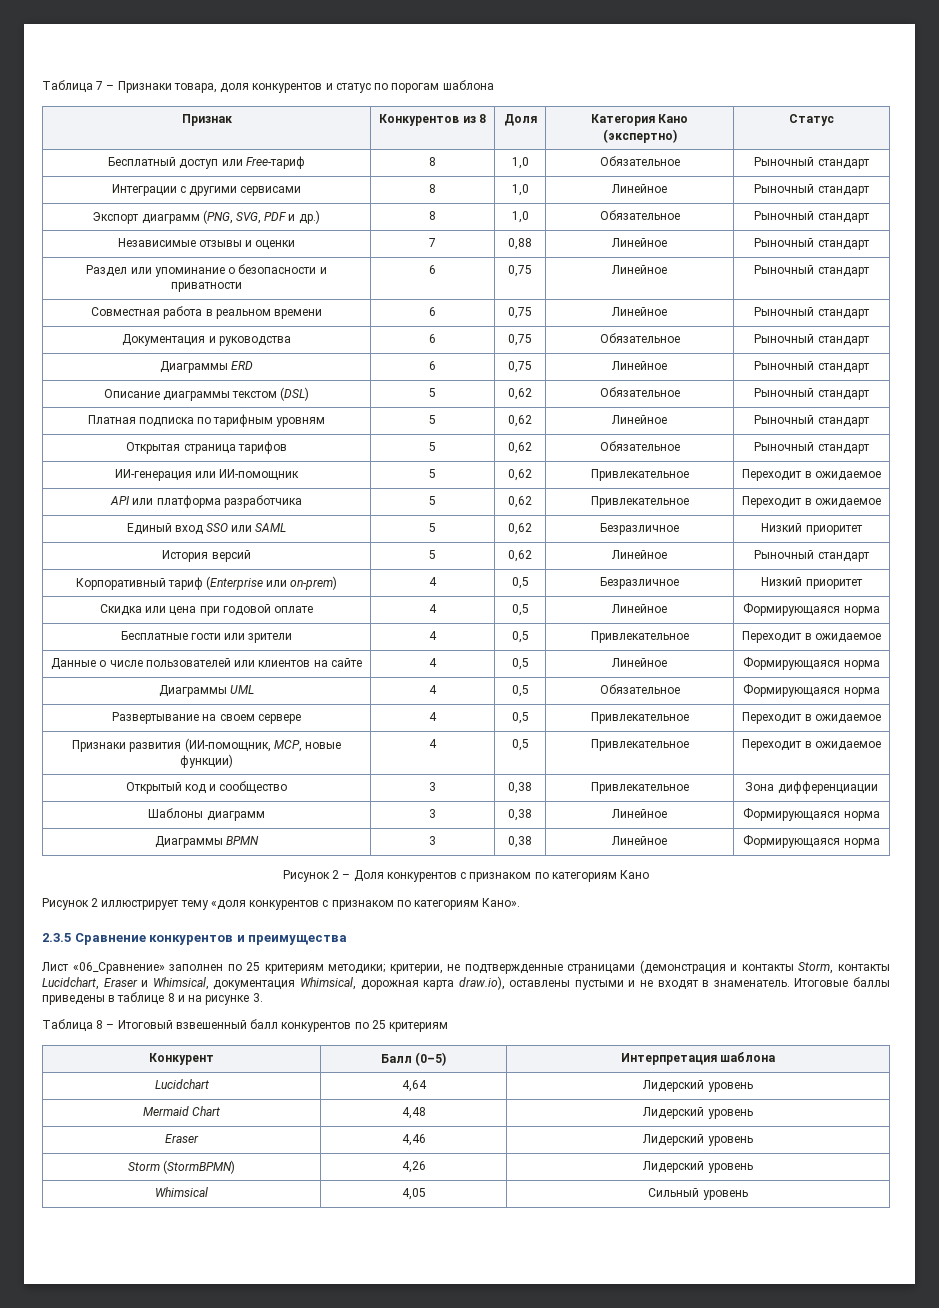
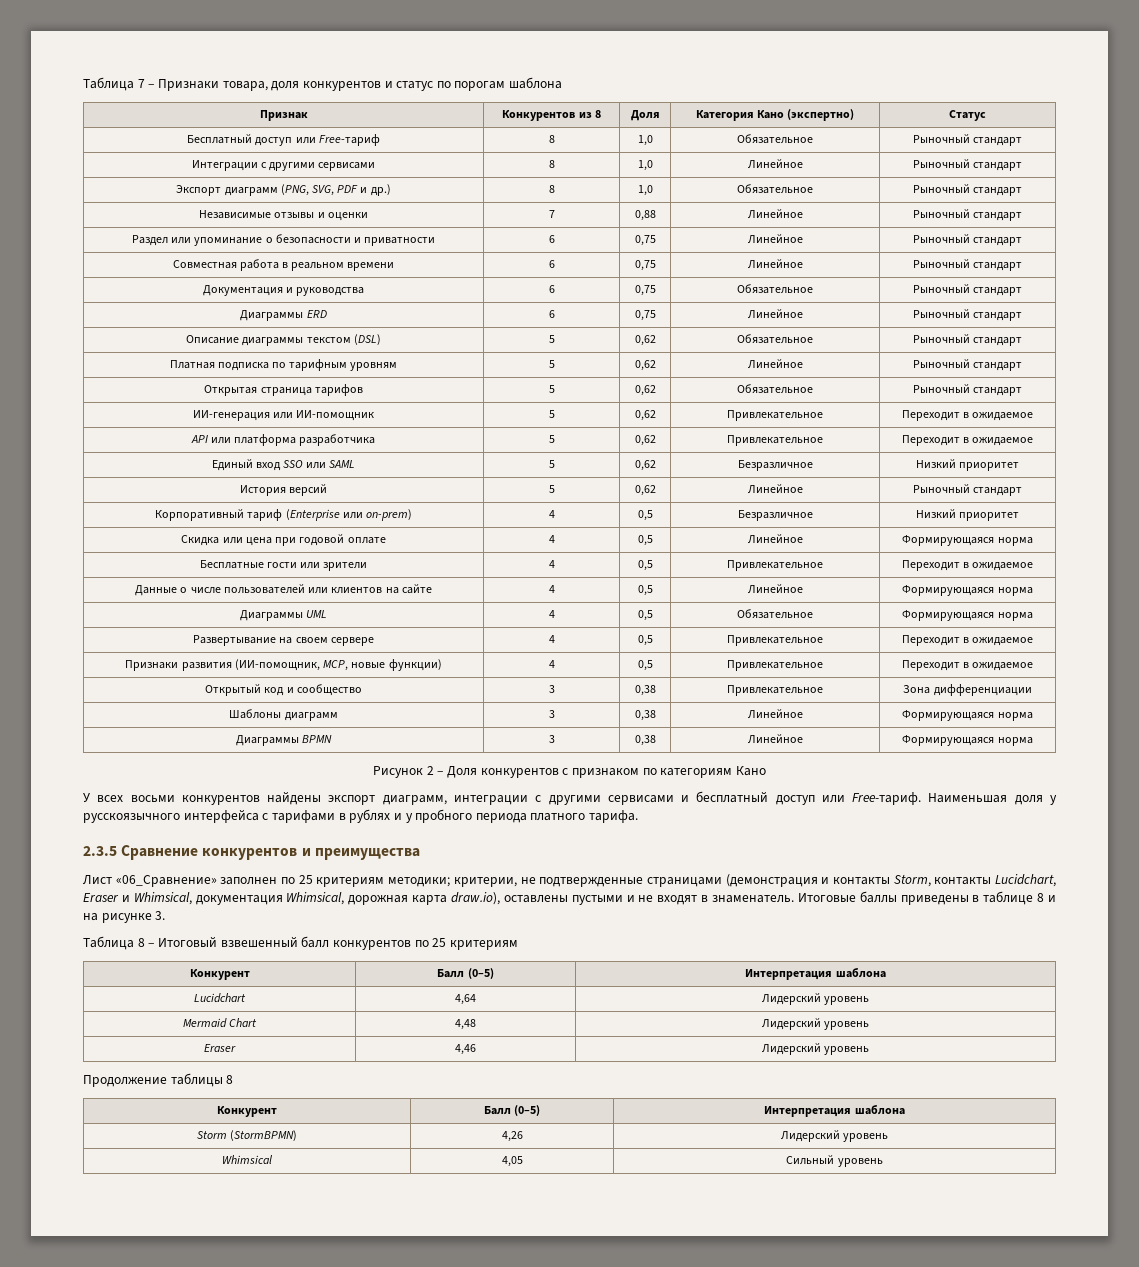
[42,898,521,910] Рисунок 2 иллюстрирует тему «доля конкурентов с признаком по категориям Кано». -> [83,791,1058,805] [83,809,639,823] У всех восьми конкурентов найдены экспорт диаграмм, интеграции с другими сервисами и бесплатный доступ или Free-тариф. Наименьшая доля у русскоязычного интерфейса с тарифами в рублях и у пробного периода платного тарифа.
(753, 1141) none -> [83,1073,234,1087] [217,1106,277,1117] [483,1105,541,1116] [764,1104,905,1117] // Продолжение таблицы 8 // Конкурент | Балл (0–5) | Интерпретация шаблона

